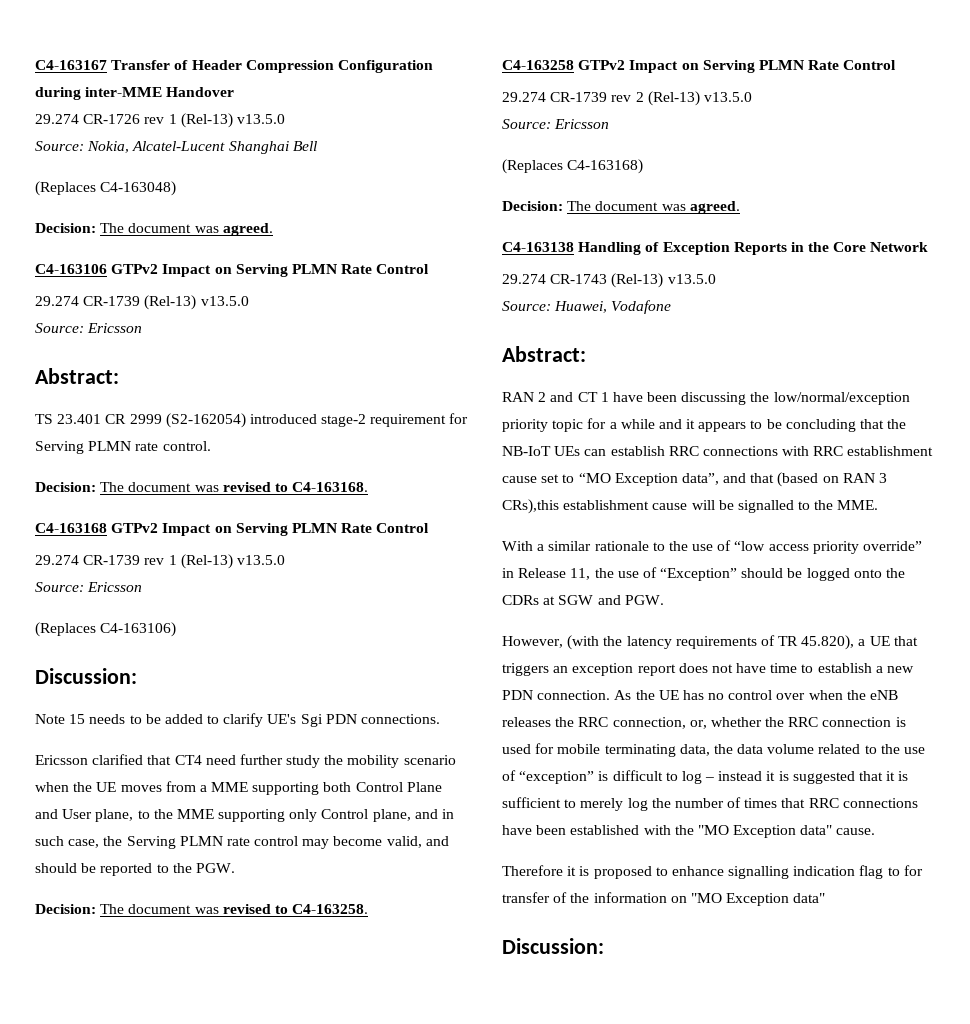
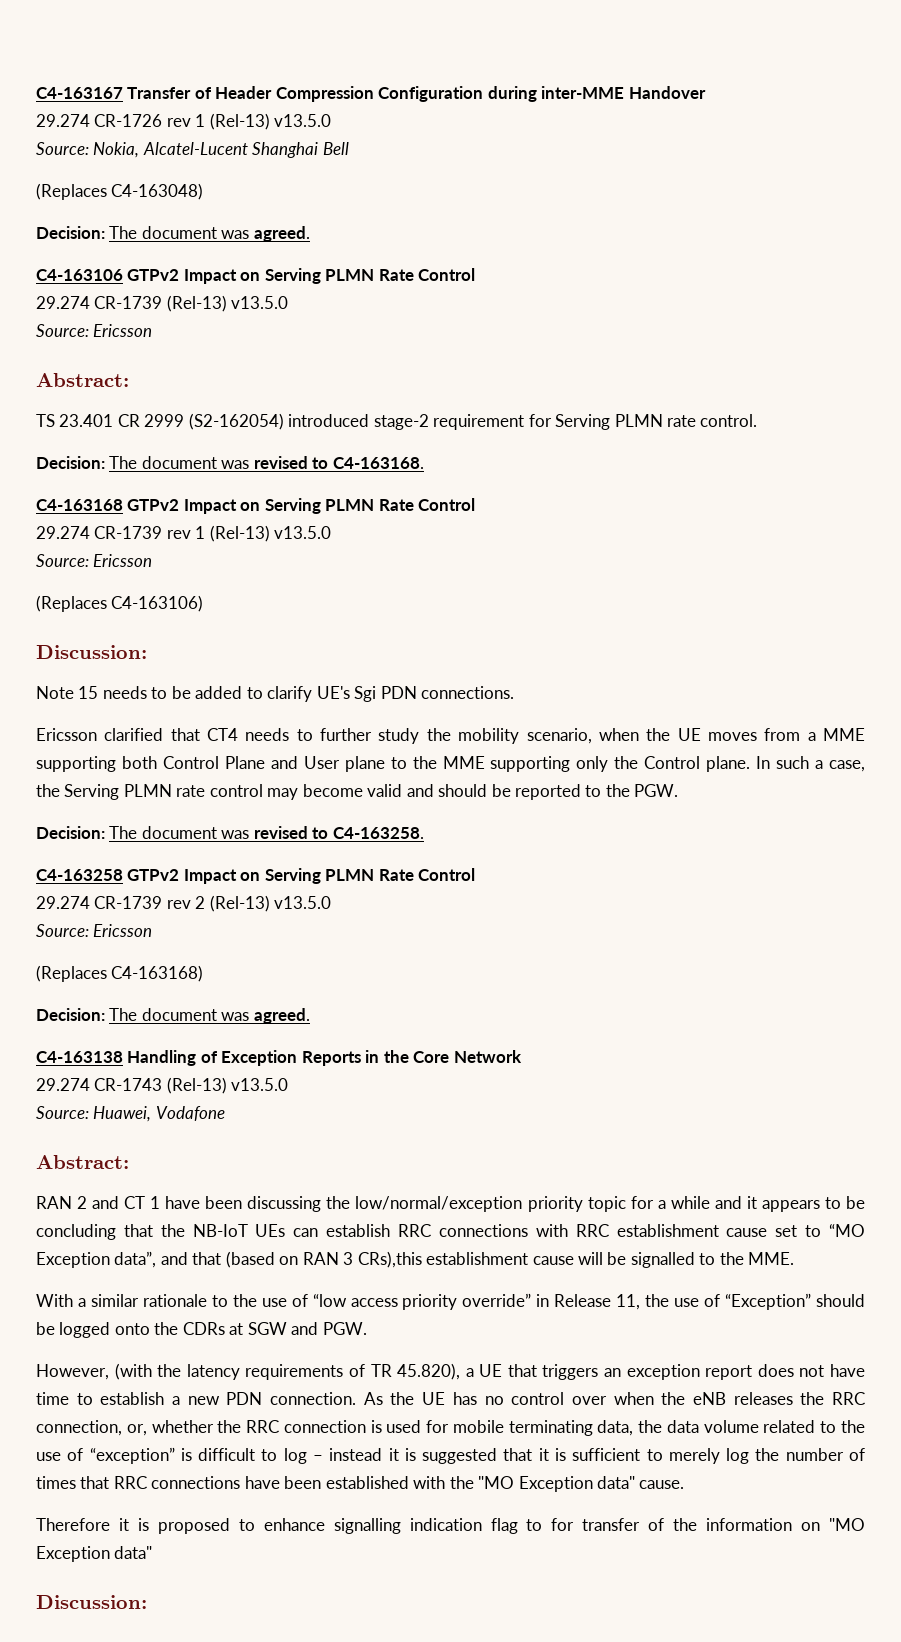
[205,755,236,765] need -> [245,728,313,741] needs to
[403,755,456,765] scenario -> [526,728,592,744] scenario,
[95,809,134,822] plane, -> [344,756,385,772] plane
[321,809,455,822] [35,836,64,846] Control plane, and in such -> [614,756,824,772] the Control plane. In such a
[386,836,422,848] valid, -> [367,784,403,797] valid

